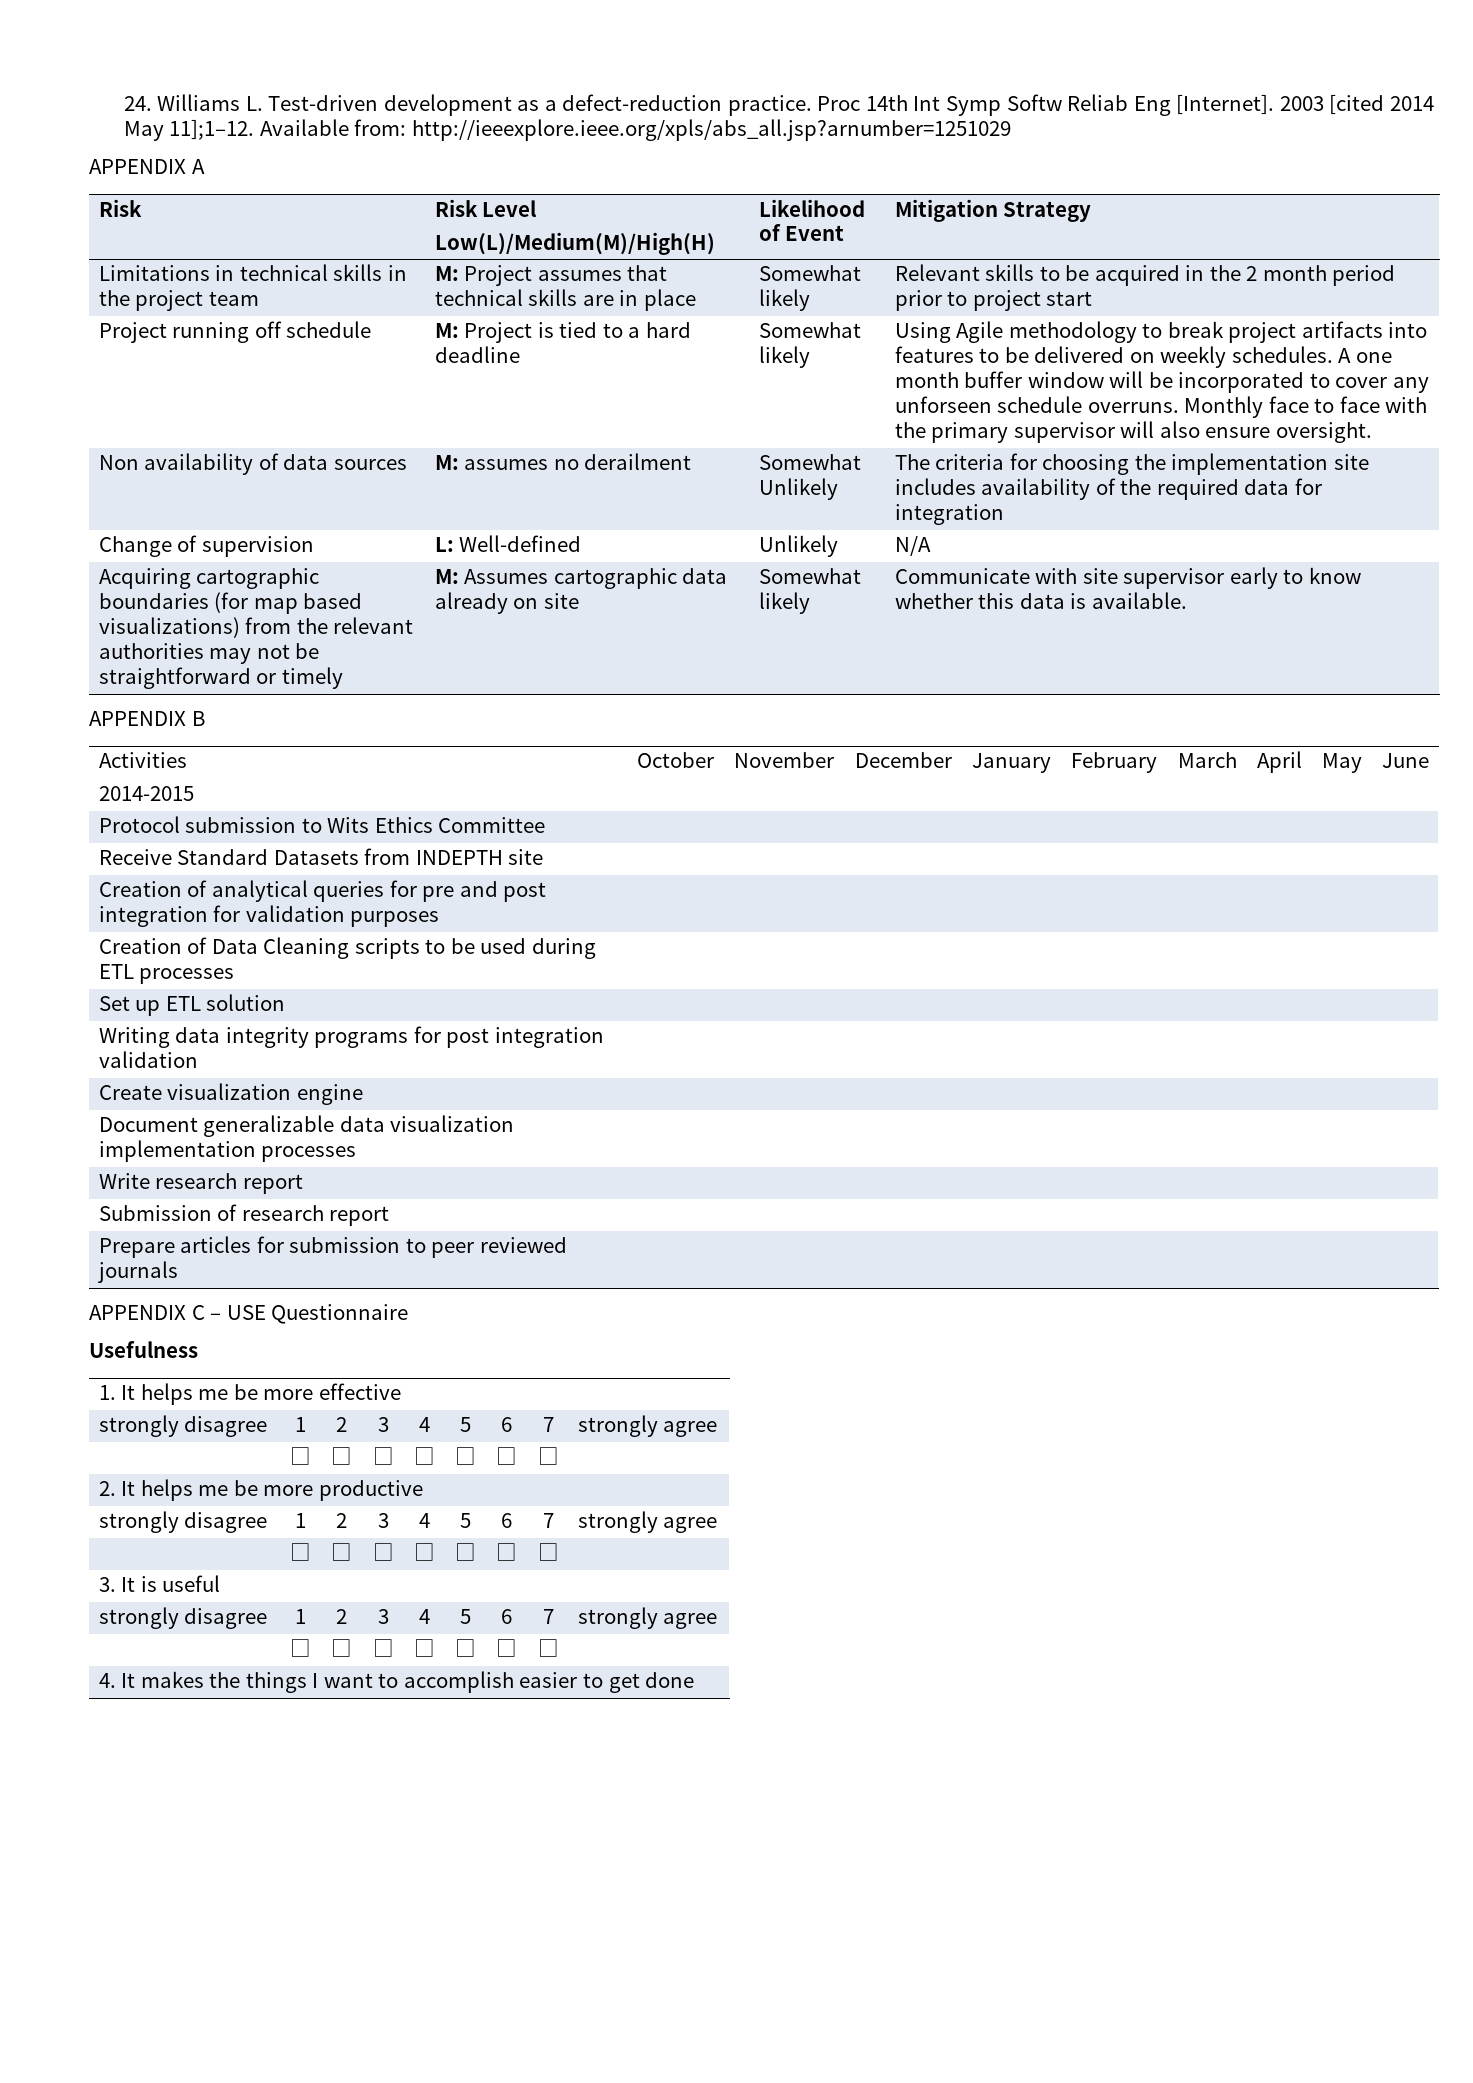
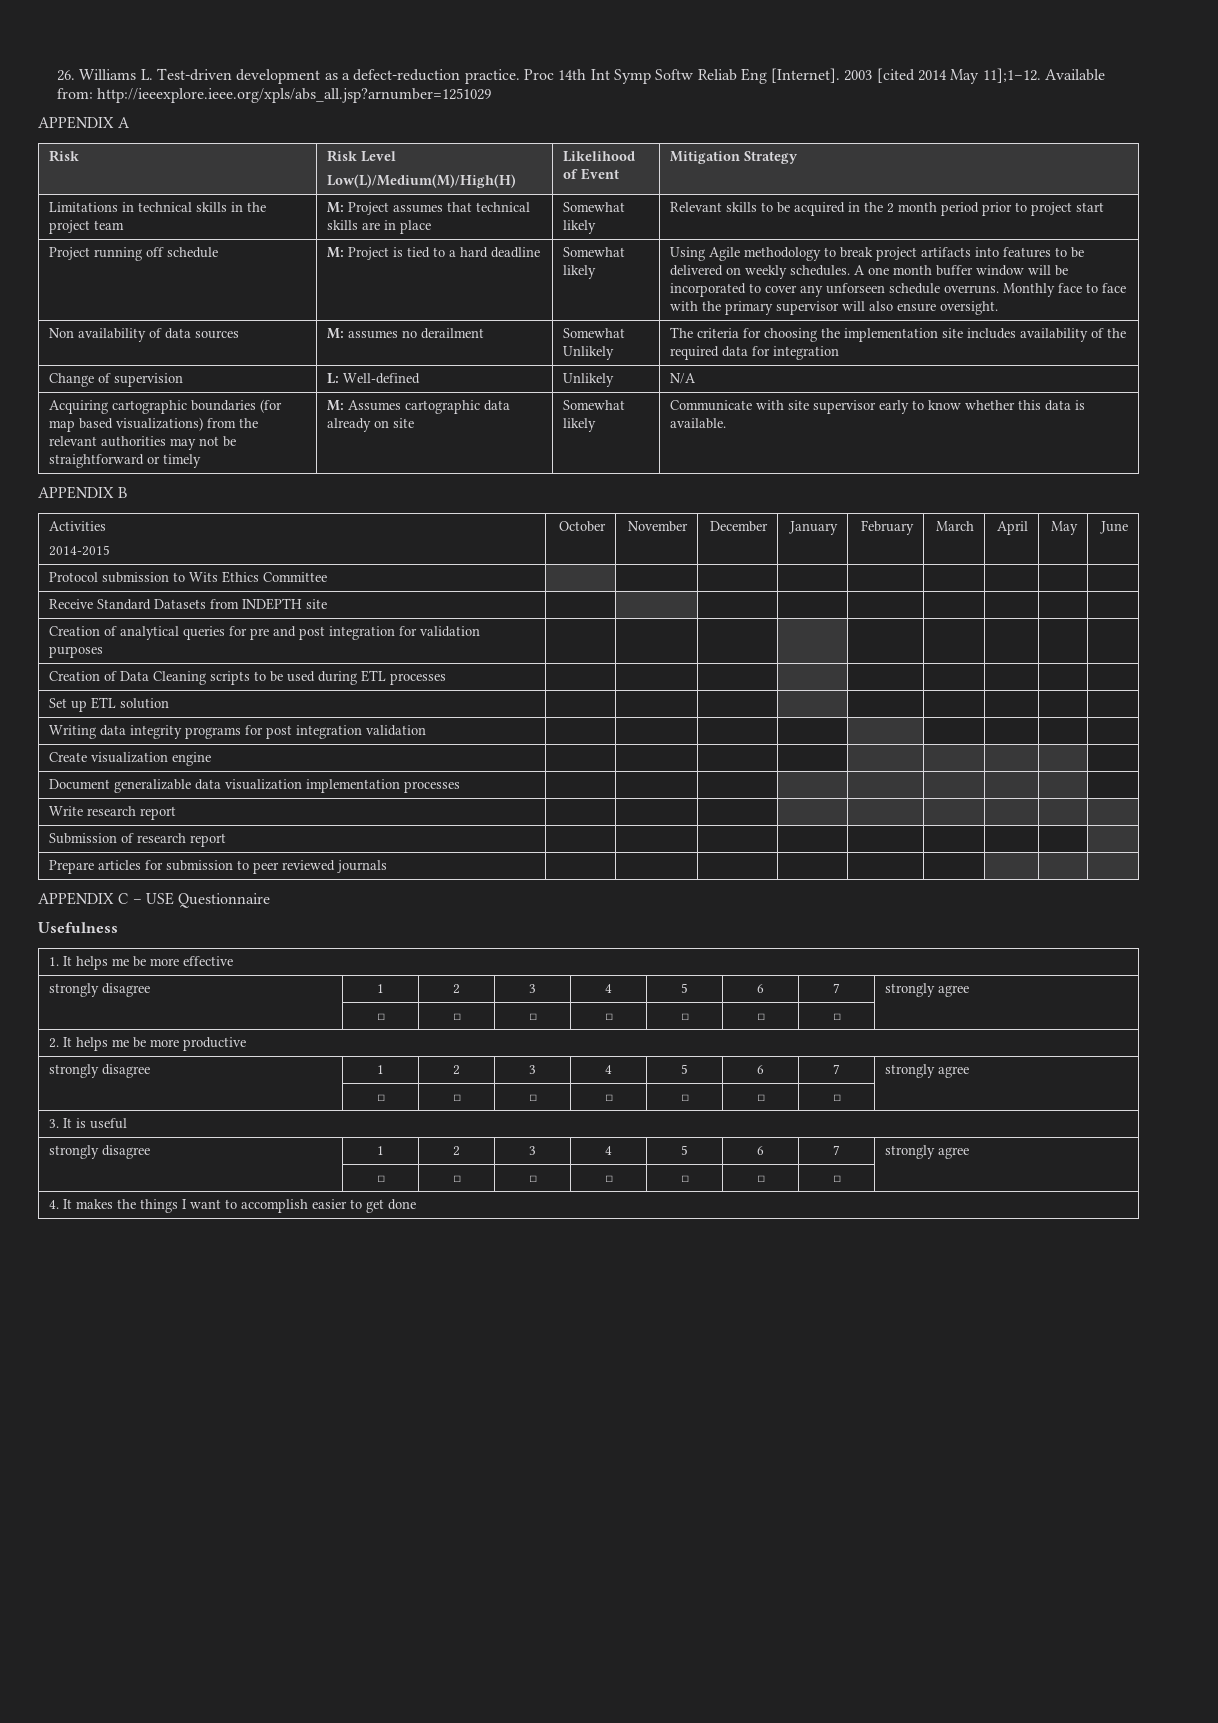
[123,96,152,111] 24. -> [57,70,76,81] 26.

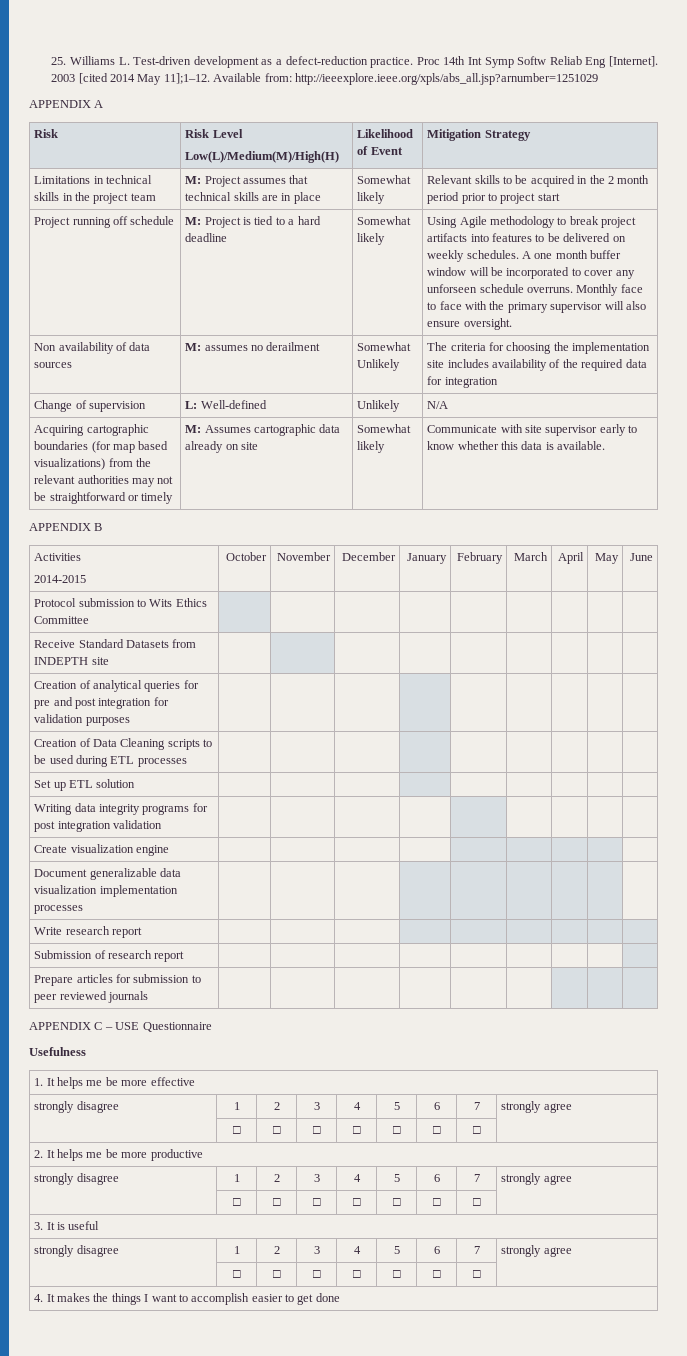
[57,70,76,81] 26. -> [51,57,67,65] 25.

